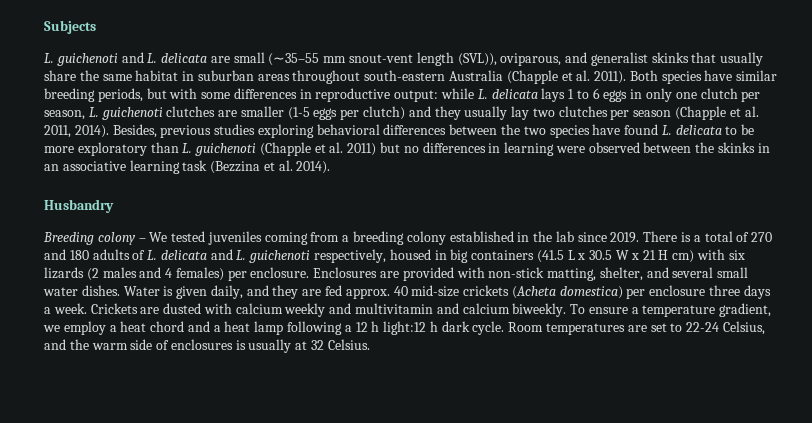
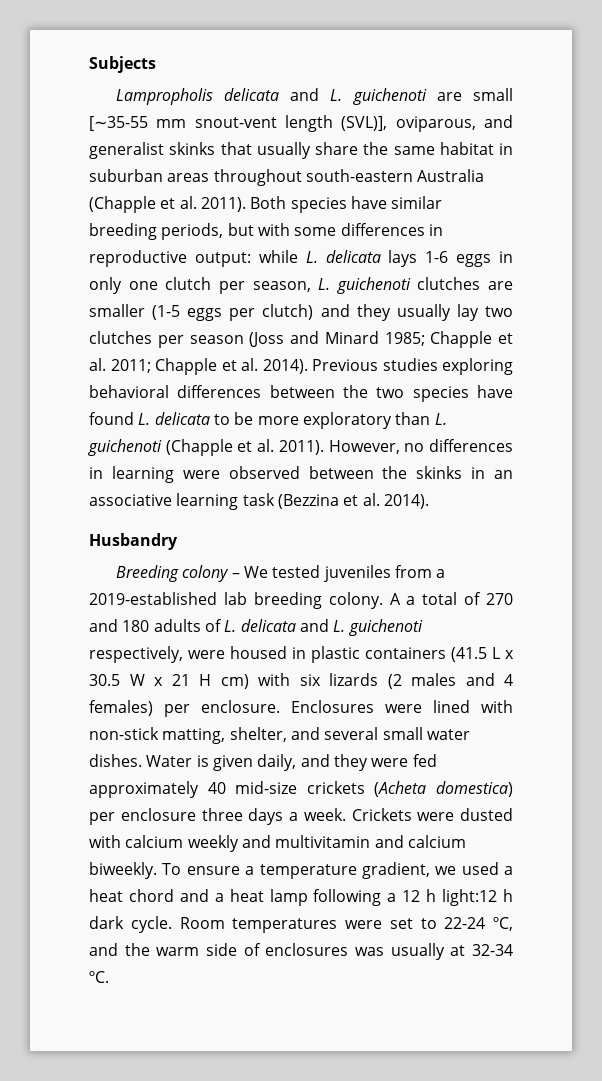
[44,52,208,66] L. guichenoti and L. delicata -> [115,88,427,105] Lampropholis delicata and L. guichenoti
[268,53,320,66] (∼35–55 -> [89,116,148,131] [∼35-55
[457,53,497,66] (SVL)), -> [341,116,388,131] (SVL)],
[568,88,600,99] 1 to 6 -> [425,251,449,263] 1-6
[675,106,759,120] [44,124,212,138] (Chapple et al. 2011, 2014). Besides, previous -> [249,331,513,348] [89,358,378,375] (Joss and Minard 1985; Chapple et al. 2011; Chapple et al. 2014). Previous
[347,142,401,156] 2011) but -> [278,440,400,455] 2011). However,
[264,232,308,245] coming -> (391, 573) none
[353,231,692,245] breeding colony established in the lab since 2019. There is -> [89,592,401,609] 2019-established lab breeding colony. A
(387, 256) none -> [188,650,225,659] were
[450,249,469,263] big -> [311,646,360,663] plastic
[380,267,454,281] are provided -> [385,700,470,713] were lined
[302,285,390,299] are fed approx. -> [371,754,437,767] [89,781,199,798] were fed approximately
[140,307,160,314] are -> [417,812,455,821] were
[63,321,106,335] employ -> [461,862,499,875] used
[627,325,647,332] are -> [345,920,382,929] were
[722,321,765,335] Celsius, -> [493,917,513,931] ºC,
[235,340,246,350] is -> [355,947,384,956] was
[311,339,370,350] 32 Celsius. -> [472,944,513,956] [89,971,109,983] 32-34 ºC.

